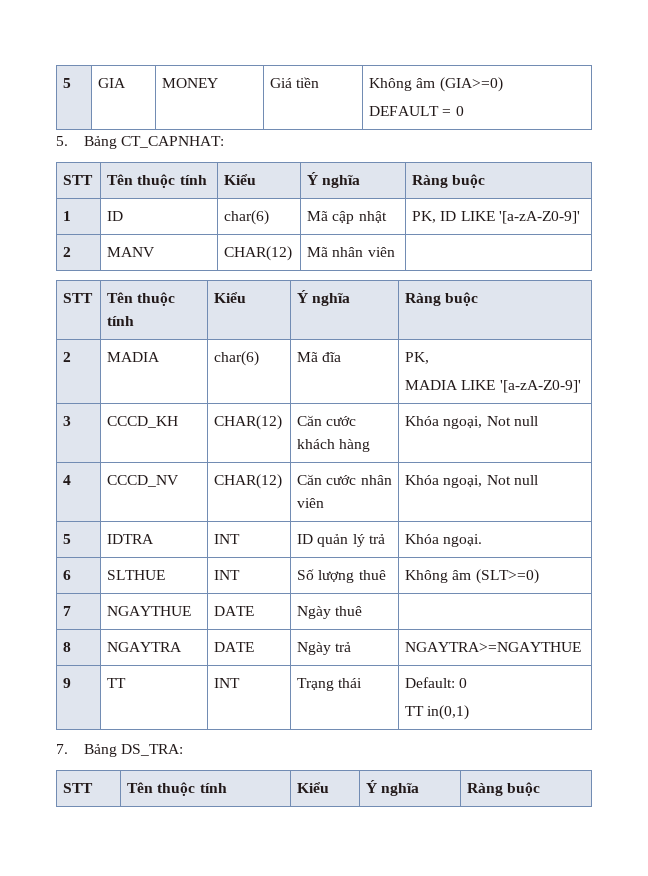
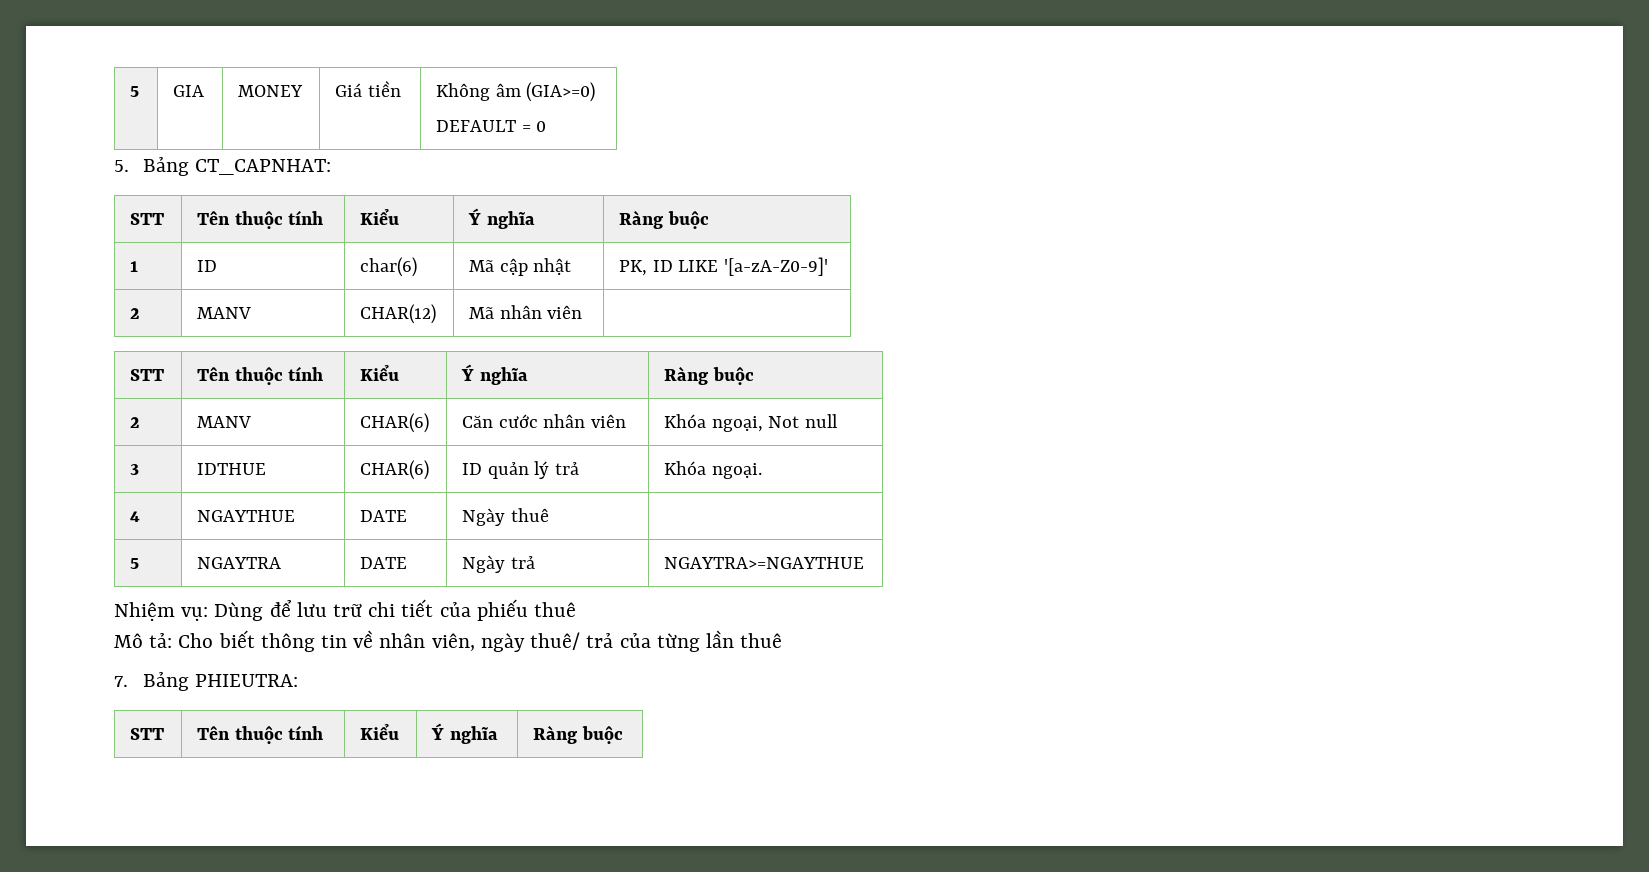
[107,352,161,362] [214,351,260,366] [297,352,342,362] [405,352,430,364] [405,380,581,393] [63,416,72,426] [107,416,179,428] [214,415,283,430] [297,415,357,426] [297,439,371,452] [405,416,538,429] [63,475,72,485] [107,475,180,487] [214,474,283,489] MADIA | char(6) | Mã đĩa | PK, // MADIA LIKE '[a-zA-Z0-9]' // 3 | CCCD_KH | CHAR(12) | Căn cước khách hàng | Khóa ngoại, Not null // 4 | CCCD_NV | CHAR(12) -> [197,416,252,428] [360,413,430,433] MANV | CHAR(6)
[63,534,72,544] [107,534,155,544] [214,534,241,544] 5 | IDTRA | INT -> [130,464,140,475] [197,463,267,475] [360,460,430,480] 3 | IDTHUE | CHAR(6)
[63,570,72,580] [107,570,166,580] [214,570,241,580] [297,569,386,583] [405,569,539,584] [63,606,72,616] 6 | SLTHUE | INT | Số lượng thuê | Không âm (SLT>=0) // 7 -> [130,511,141,522] 4
[63,642,72,652] 8 -> [130,558,140,569] 5
[63,678,72,688] [107,678,127,688] [214,678,241,688] [297,678,363,691] [405,677,468,688] [405,705,470,720] // 9 | TT | INT | Trạng thái | Default: 0 // TT in(0,1) -> [114,599,577,621] [114,630,783,652] // Nhiệm vụ: Dùng để lưu trữ chi tiết của phiếu thuê // Mô tả: Cho biết thông tin về nhân viên, ngày thuê/ trả của từng lần thuê
[121,744,184,756] DS_TRA: -> [194,674,298,687] PHIEUTRA:

